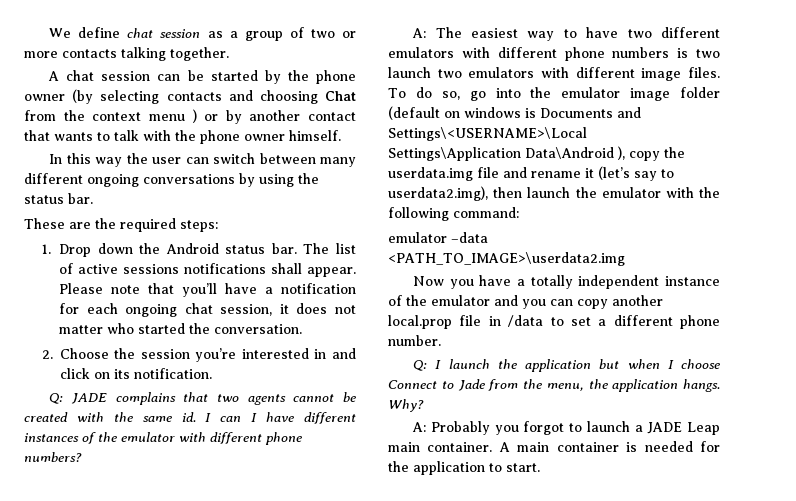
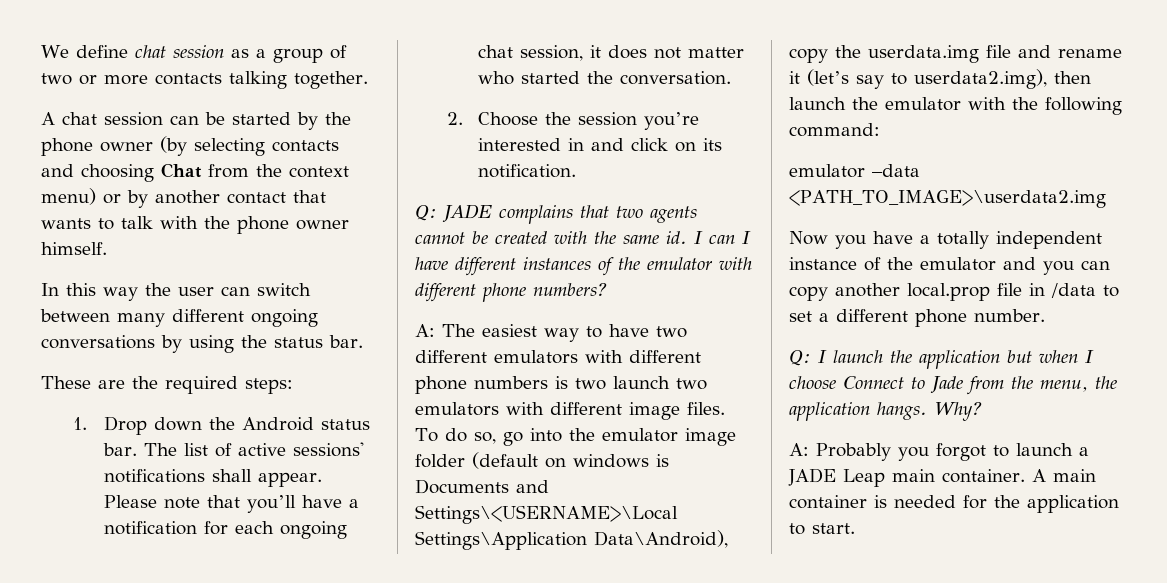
[148,109,197,123] menu ) -> [41,188,96,205] menu)
[123,264,180,274] sessions -> [293,442,365,457] sessions'
[525,146,625,160] Data\Android ), -> [594,530,728,548] Data\Android),

